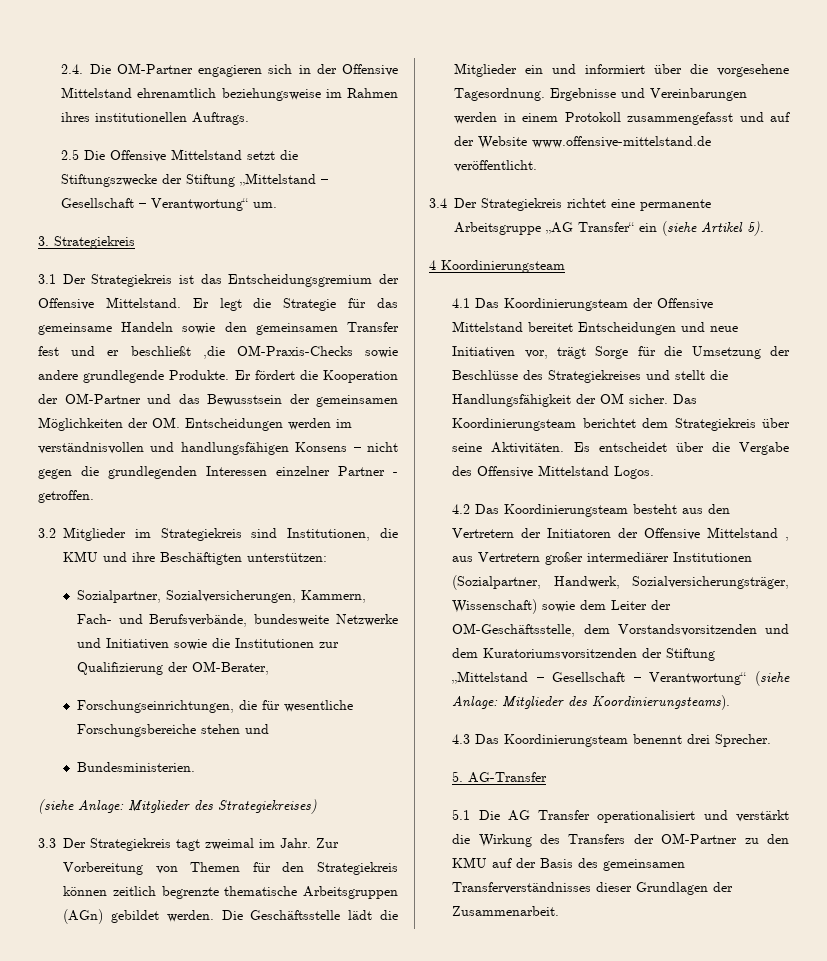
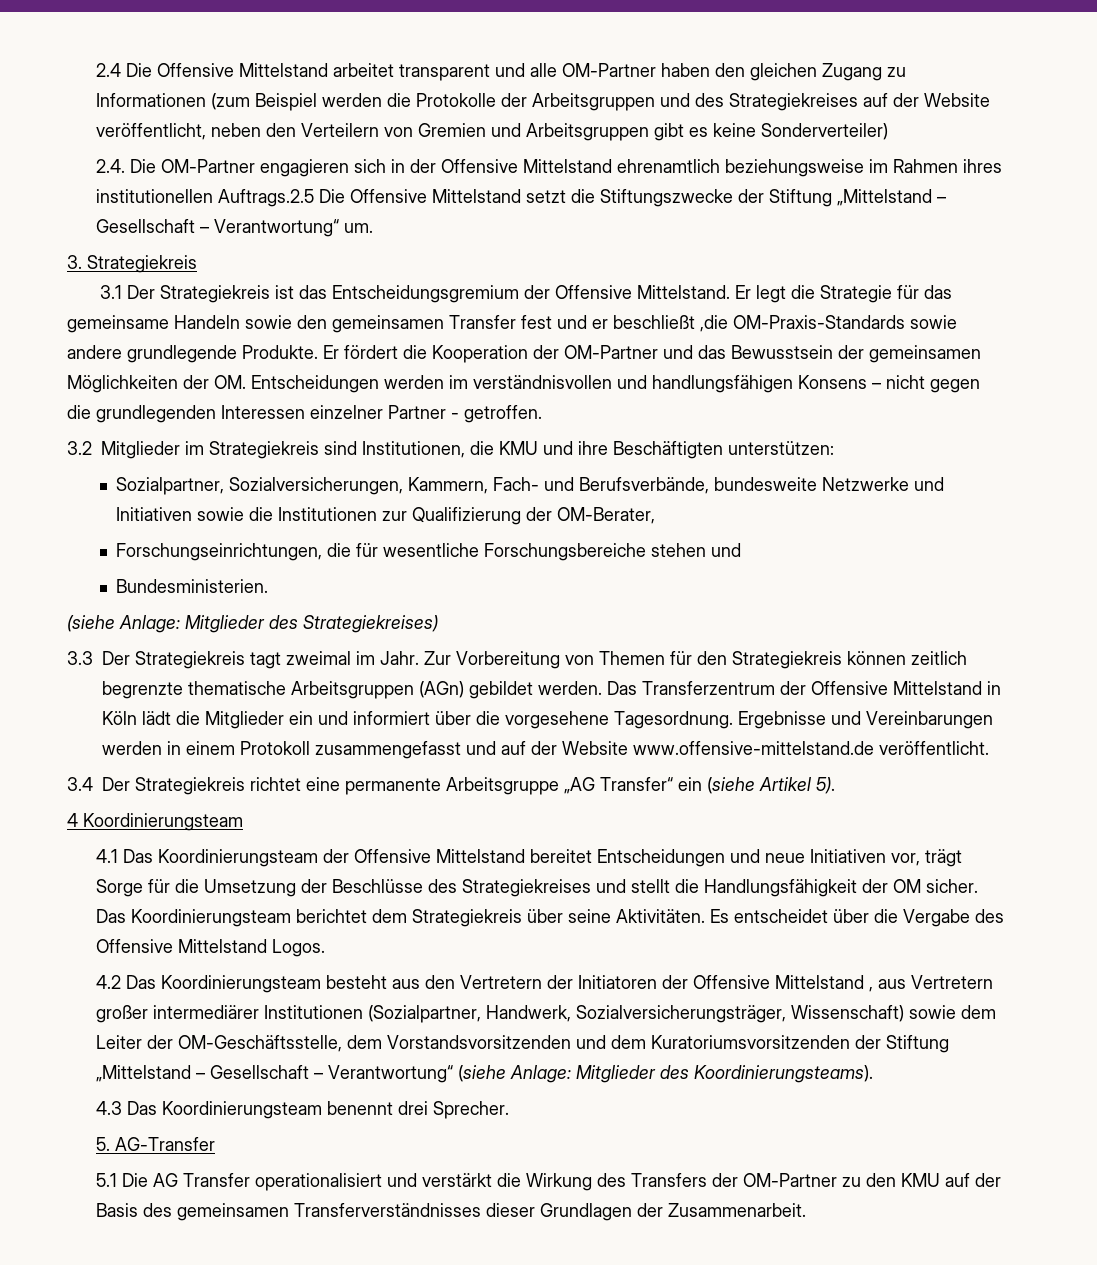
(61, 69) none -> [96,63,907,81] [96,93,991,111] [96,123,889,141] 2.4 Die Offensive Mittelstand arbeitet transparent und alle OM-Partner haben den gleichen Zugang zu Informationen (zum Beispiel werden die Protokolle der Arbeitsgruppen und des Strategiekreises auf der Website veröffentlicht, neben den Verteilern von Gremien und Arbeitsgruppen gibt es keine Sonderverteiler) //
[192,112,250,125] [61,149,80,160] Auftrags. // 2.5 -> [218,189,315,207] Auftrags.2.5
[236,345,353,356] OM-Praxis-Checks -> [733,315,905,329] OM-Praxis-Standards
[221,910,341,920] Die Geschäftsstelle -> [607,681,1001,695] [102,711,137,725] Das Transferzentrum der Offensive Mittelstand in Köln

